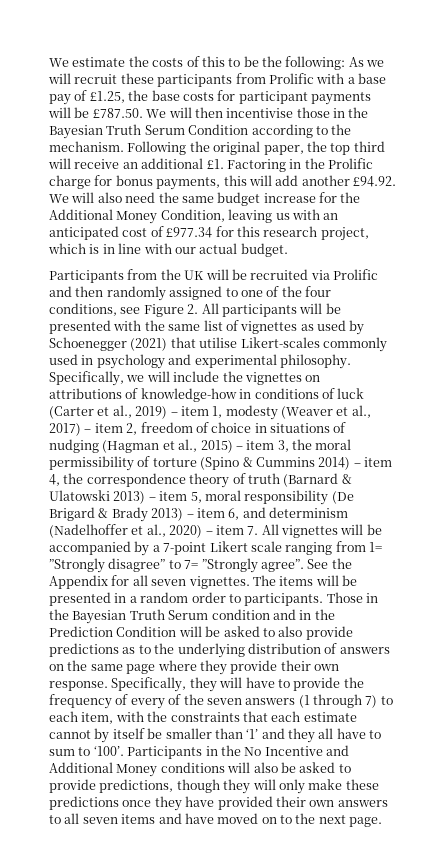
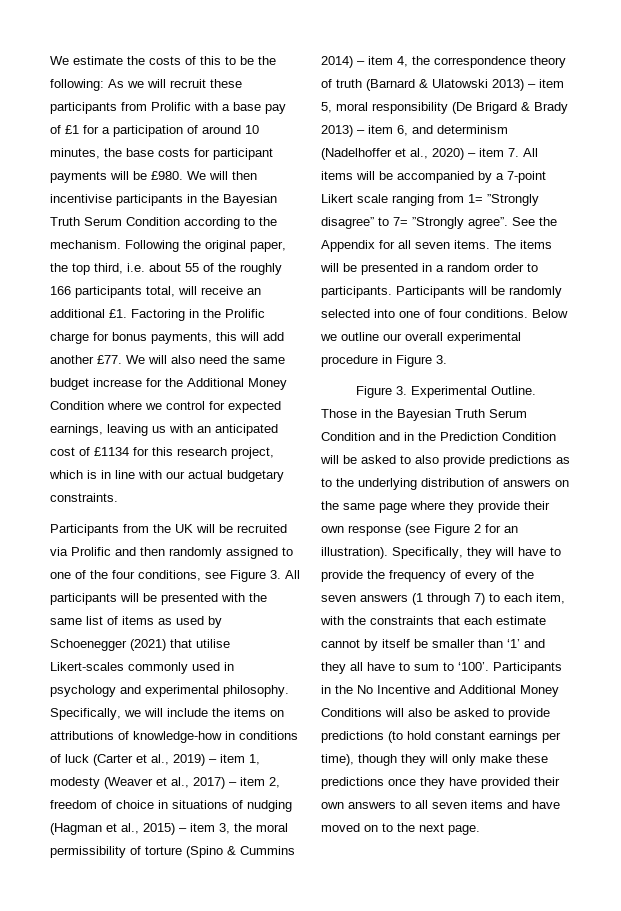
[89,91,125,103] £1.25, -> [65,125,259,137] [50,148,100,159] £1 for a participation of around 10 minutes,
[92,108,143,118] £787.50. -> [151,171,183,180] £980.
[296,107,330,118] those -> [116,194,183,206] participants
[353,141,385,152] third -> [94,263,282,275] [50,286,175,298] third, i.e. about 55 of the roughly 166 participants total,
[353,176,396,187] £94.92. -> [97,355,122,364] £77.
[160,209,225,222] Condition, -> [50,401,281,413] [50,424,103,436] Condition where we control for expected earnings,
[166,227,213,238] £977.34 -> [94,447,129,456] £1134
[240,243,288,257] budget. -> [227,470,284,482] [50,493,118,502] budgetary constraints.
[187,304,199,314] 2. -> [270,570,281,579] 3.
[240,321,298,334] vignettes -> [122,616,154,625] items
[244,372,302,385] vignettes -> [234,708,266,717] items
[281,525,338,538] vignettes -> [321,171,353,180] items
[188,576,250,589] vignettes. -> [454,240,490,249] items.
(324, 599) none -> [396,286,562,298] [321,309,568,318] [320,332,521,344] [321,355,447,367] [356,386,536,398] Participants will be randomly selected into one of four conditions. Below we outline our overall experimental procedure in Figure 3. // Figure 3. Experimental Outline. //
[211,609,270,620] condition -> [321,432,375,441] Condition
[49,681,108,691] response. -> [348,524,518,536] [321,547,388,559] response (see Figure 2 for an illustration).
[160,762,225,773] conditions -> [321,708,382,717] Conditions
[99,779,174,793] predictions, -> [321,731,561,743] [321,754,354,766] predictions (to hold constant earnings per time),

